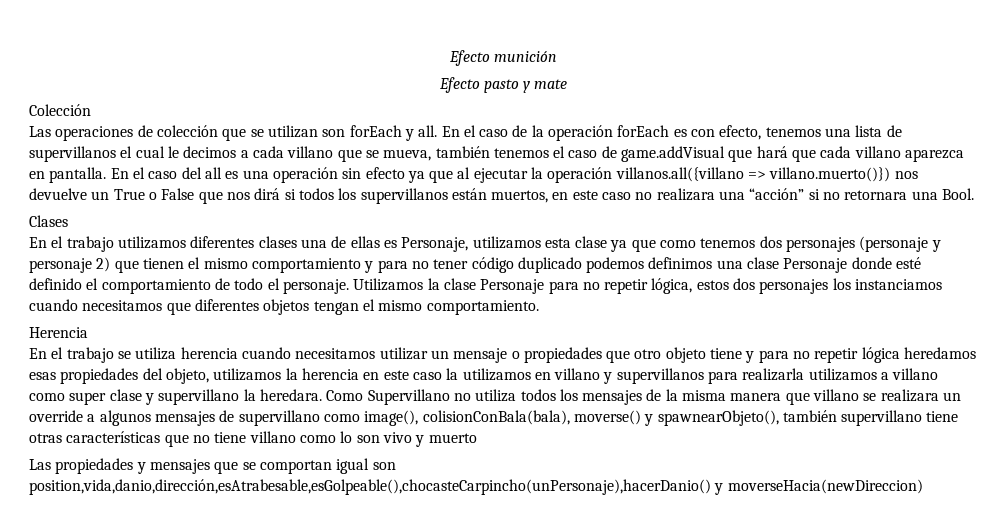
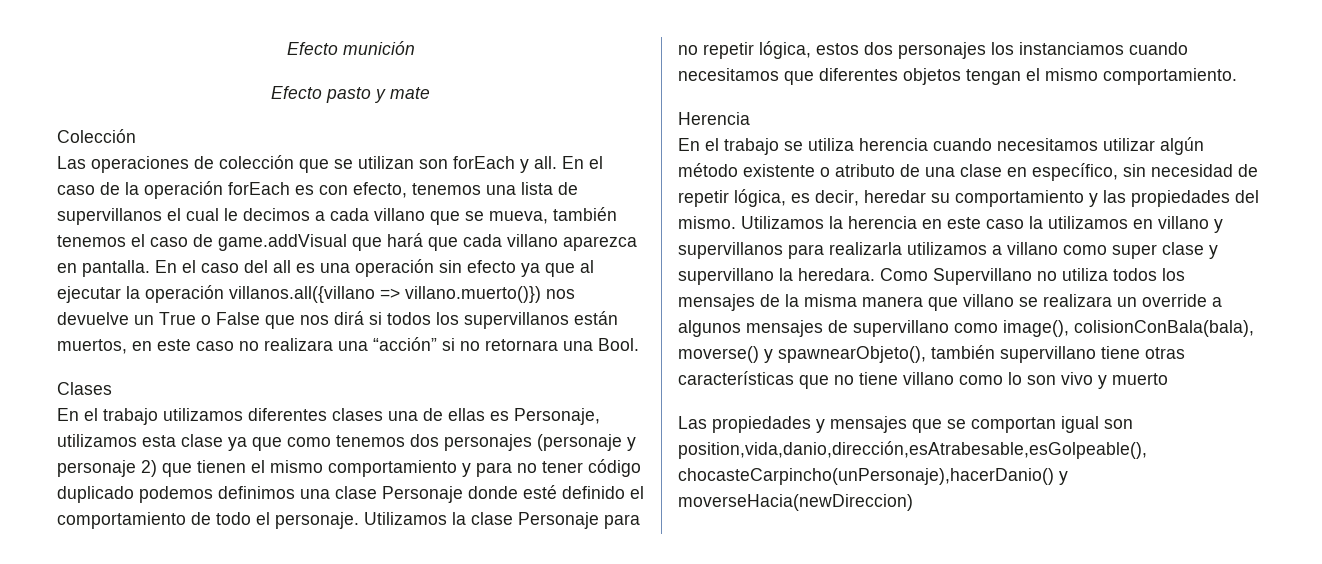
[430,347,977,363] [29,368,282,384] un mensaje o propiedades que otro objeto tiene y para no repetir lógica heredamos esas propiedades del objeto, utilizamos -> [1160,137,1204,155] [678,163,1258,181] [678,189,1259,207] [678,216,824,229] algún método existente o atributo de una clase en específico, sin necesidad de repetir lógica, es decir, heredar su comportamiento y las propiedades del mismo. Utilizamos

